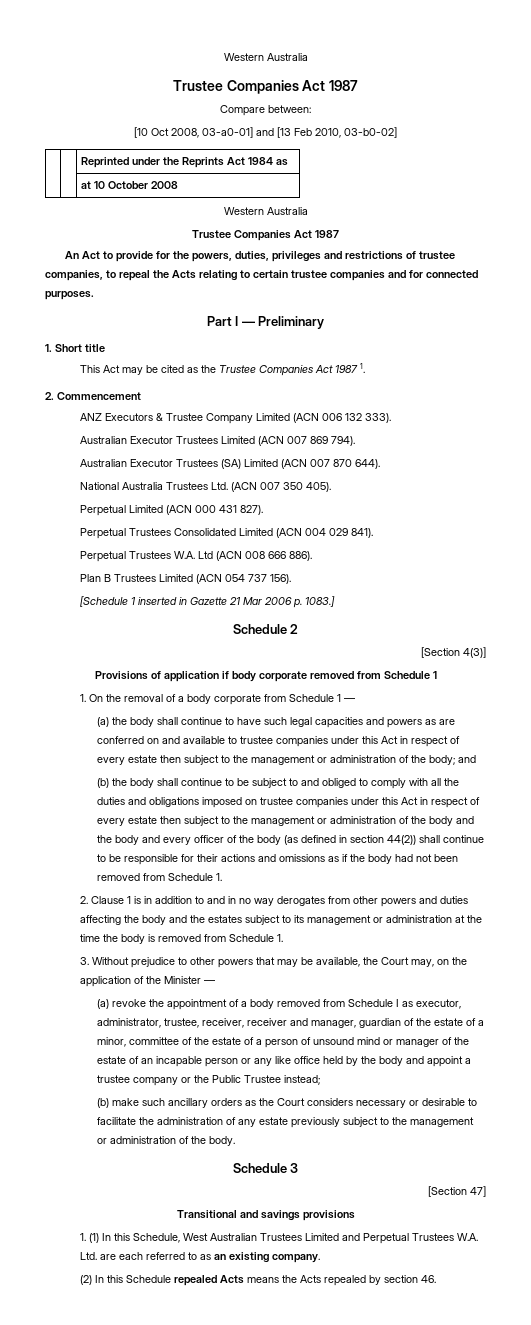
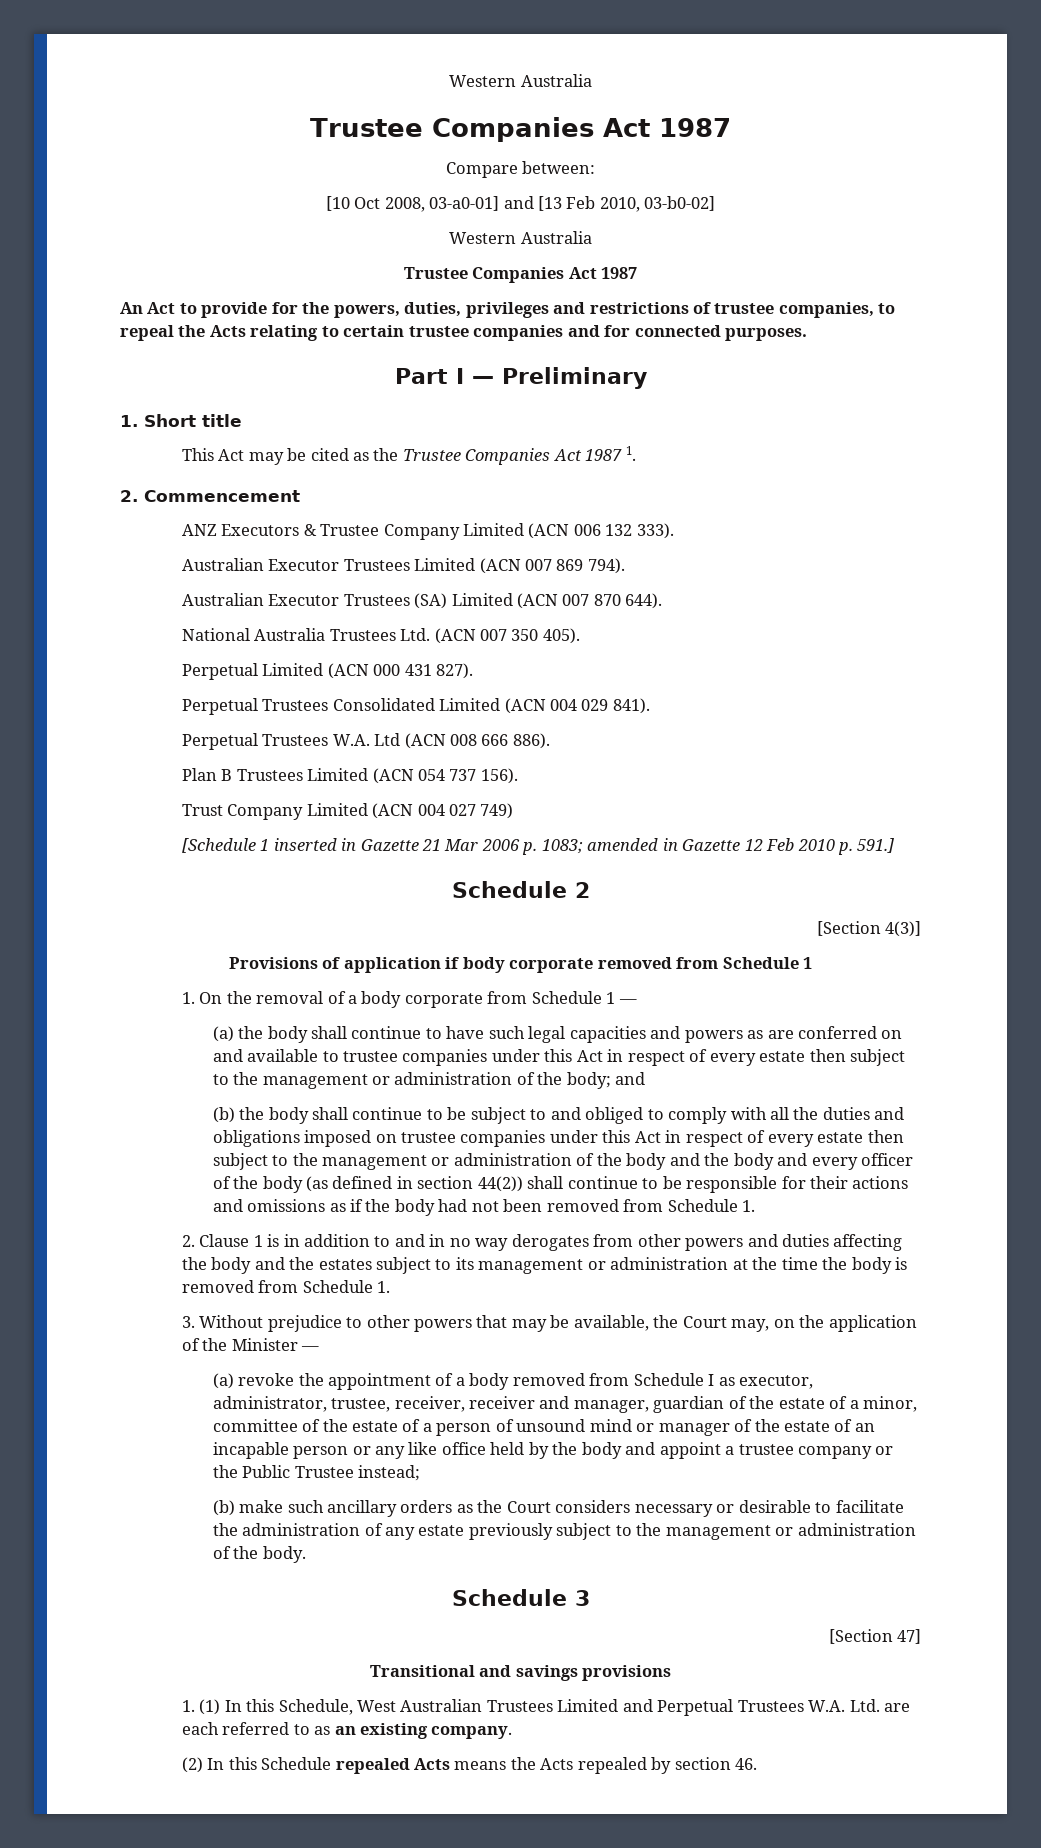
[81,157,289,168] [81,181,179,189] // | | Reprinted under the Reprints Act 1984 as // | | at 10 October 2008 -> (716, 203) none
(291, 579) none -> [181,803,514,820] // Trust Company Limited (ACN 004 027 749)
[304,596,335,607] 1083.] -> [541,838,895,855] 1083; amended in Gazette 12 Feb 2010 p. 591.]

